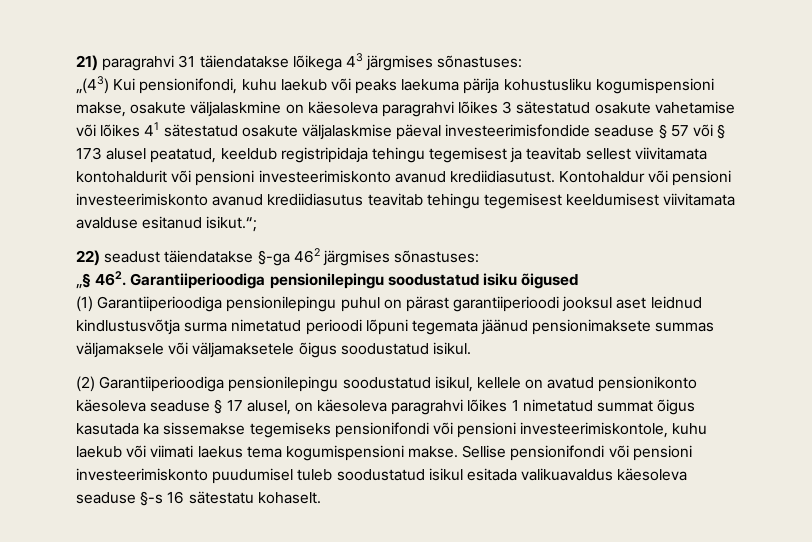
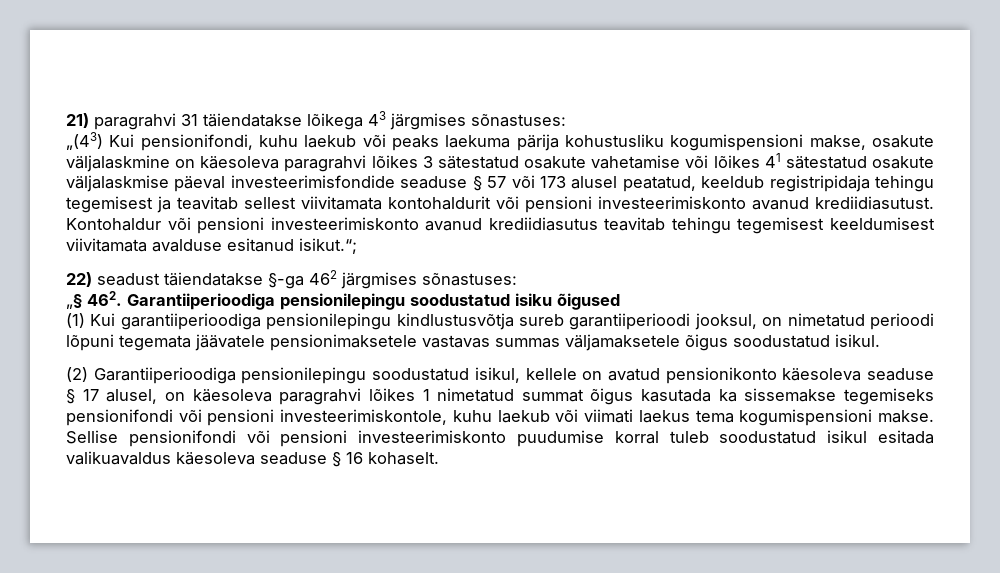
[717,124,726,139] § -> (535, 181) none
[97,296,702,312] [76,319,715,335] [76,342,189,358] Garantiiperioodiga pensionilepingu puhul on pärast garantiiperioodi jooksul aset leidnud kindlustusvõtja surma nimetatud perioodi lõpuni tegemata jäänud pensionimaksete summas väljamaksele või -> [90,313,934,330] [66,334,560,351] Kui garantiiperioodiga pensionilepingu kindlustusvõtja sureb garantiiperioodi jooksul, on nimetatud perioodi lõpuni tegemata jäävatele pensionimaksetele vastavas summas
[212,468,294,484] puudumisel -> [517,430,659,447] puudumise korral
[140,491,254,506] §-s 16 sätestatu -> [332,452,363,467] § 16

